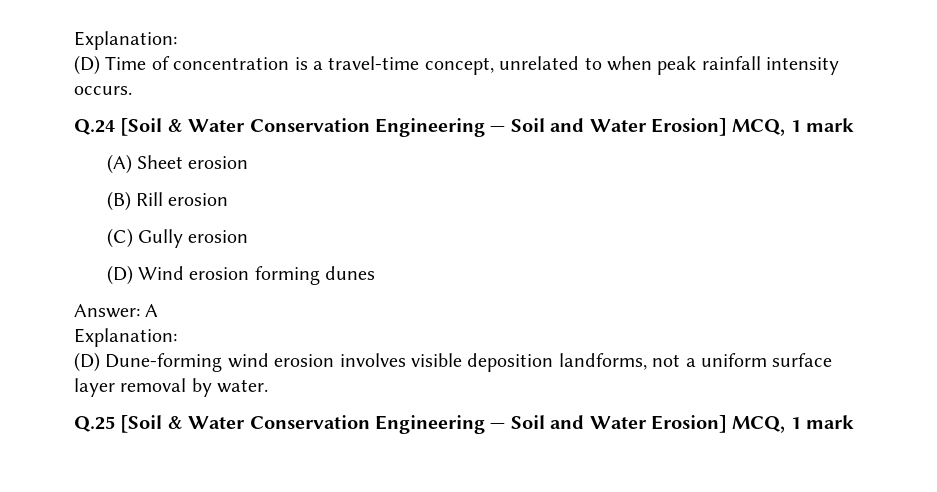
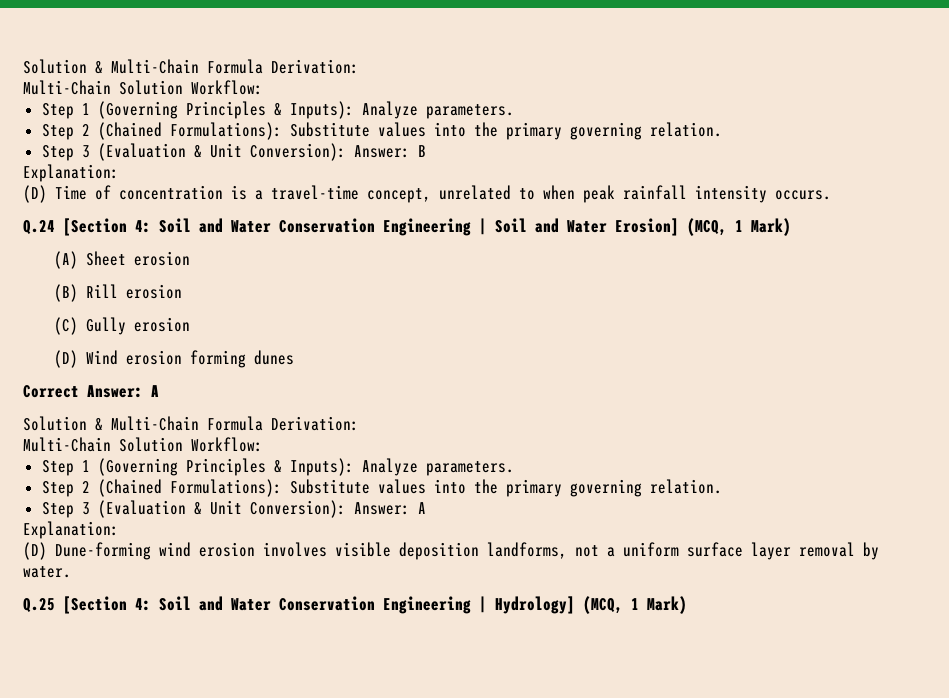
(74, 40) none -> [23,59,359,74] [23,80,263,95] [41,101,514,119] [41,122,722,140] [41,143,426,161] Solution & Multi-Chain Formula Derivation: // Multi-Chain Solution Workflow: // Step 1 (Governing Principles & Inputs): Analyze parameters. // Step 2 (Chained Formulations): Substitute values into the primary governing relation. // Step 3 (Evaluation & Unit Conversion): Answer: B //
[120,118,855,137] [Soil & Water Conservation Engineering — Soil and Water Erosion] MCQ, 1 mark -> [63,218,791,236] [Section 4: Soil and Water Conservation Engineering | Soil and Water Erosion] (MCQ, 1 Mark)
(376, 273) none -> [23,385,159,398] [23,416,359,431] [23,437,263,452] [41,458,514,476] [41,479,722,497] [41,500,346,518] Correct Answer: A // Solution & Multi-Chain Formula Derivation: // Multi-Chain Solution Workflow: // Step 1 (Governing Principles & Inputs): Analyze parameters. // Step 2 (Chained Formulations): Substitute values into the primary governing relation. // Step 3 (Evaluation & Unit Conversion):
[120,415,855,434] [Soil & Water Conservation Engineering — Soil and Water Erosion] MCQ, 1 mark -> [63,596,687,614] [Section 4: Soil and Water Conservation Engineering | Hydrology] (MCQ, 1 Mark)

